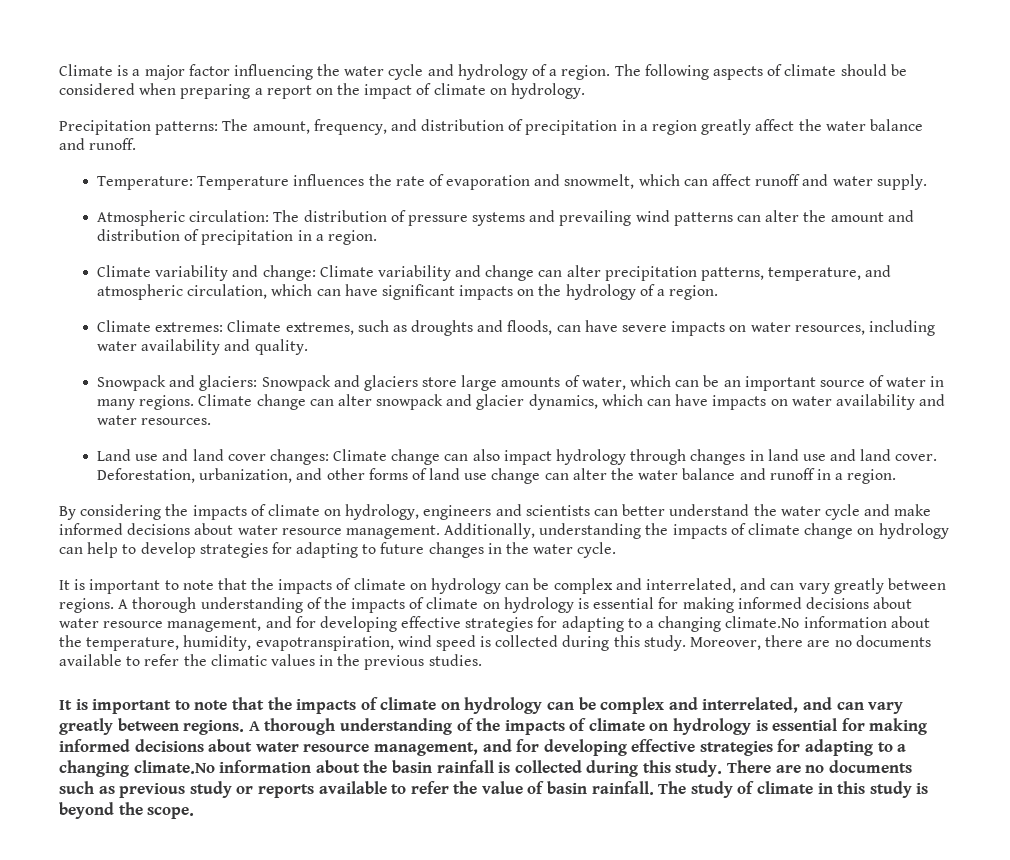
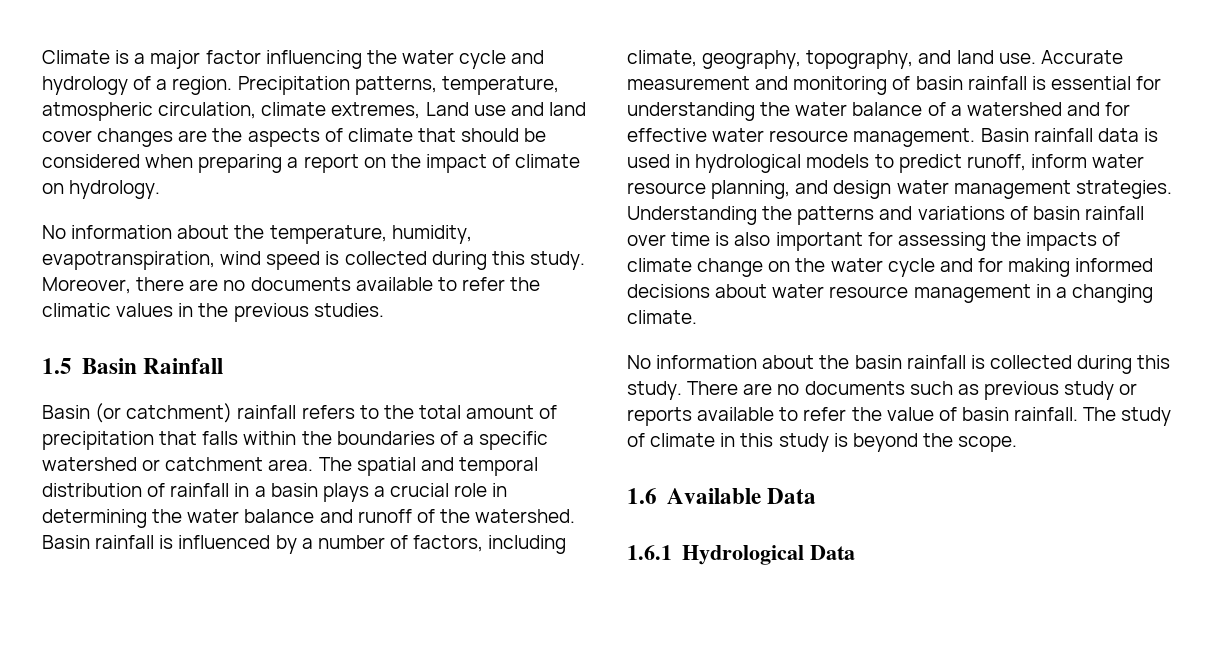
[614,64,709,80] The following -> [237,76,559,95] [42,102,586,121] [42,128,243,147] Precipitation patterns, temperature, atmospheric circulation, climate extremes, Land use and land cover changes are the
(837, 70) none -> [417,128,456,142] that
[59,119,923,135] [59,138,137,150] [96,174,927,190] [96,210,914,226] [96,229,377,245] [96,265,892,281] [96,284,719,300] [96,320,935,336] [96,339,308,355] [96,375,945,391] [96,394,946,410] [96,415,212,425] [96,449,938,465] [96,468,897,484] [59,504,932,520] [59,523,949,539] [59,542,617,558] [59,578,946,594] [59,597,913,613] [59,616,800,632] Precipitation patterns: The amount, frequency, and distribution of precipitation in a region greatly affect the water balance and runoff. // Temperature: Temperature influences the rate of evaporation and snowmelt, which can affect runoff and water supply. // Atmospheric circulation: The distribution of pressure systems and prevailing wind patterns can alter the amount and distribution of precipitation in a region. // Climate variability and change: Climate variability and change can alter precipitation patterns, temperature, and atmospheric circulation, which can have significant impacts on the hydrology of a region. // Climate extremes: Climate extremes, such as droughts and floods, can have severe impacts on water resources, including water availability and quality. // Snowpack and glaciers: Snowpack and glaciers store large amounts of water, which can be an important source of water in many regions. Climate change can alter snowpack and glacier dynamics, which can have impacts on water availability and water resources. // Land use and land cover changes: Climate change can also impact hydrology through changes in land use and land cover. Deforestation, urbanization, and other forms of land use change can alter the water balance and runoff in a region. // By considering the impacts of climate on hydrology, engineers and scientists can better understand the water cycle and make informed decisions about water resource management. Additionally, understanding the impacts of climate change on hydrology can help to develop strategies for adapting to future changes in the water cycle. // It is important to note that the impacts of climate on hydrology can be complex and interrelated, and can vary greatly between regions. A thorough understanding of the impacts of climate on hydrology is essential for making informed decisions about water resource management, and for developing effective strategies for adapting to a changing climate.No -> [42,225,66,239] No
[59,697,904,714] [59,718,928,735] [59,739,907,756] [59,760,215,777] It is important to note that the impacts of climate on hydrology can be complex and interrelated, and can vary greatly between regions. A thorough understanding of the impacts of climate on hydrology is essential for making informed decisions about water resource management, and for developing effective strategies for adapting to a changing climate.No -> [42,358,223,374] [42,403,558,423] [42,431,549,450] [42,457,538,476] [42,483,508,502] [42,509,576,528] [42,535,567,554] [627,50,1123,69] [627,76,1162,95] [627,102,1131,121] [627,128,1158,147] [627,154,1145,173] [627,180,1172,199] [627,206,1144,225] [627,232,1121,251] [627,258,1154,277] [627,284,1153,303] [627,310,697,324] [627,355,651,369] 1.5 Basin Rainfall // Basin (or catchment) rainfall refers to the total amount of precipitation that falls within the boundaries of a specific watershed or catchment area. The spatial and temporal distribution of rainfall in a basin plays a crucial role in determining the water balance and runoff of the watershed. Basin rainfall is influenced by a number of factors, including climate, geography, topography, and land use. Accurate measurement and monitoring of basin rainfall is essential for understanding the water balance of a watershed and for effective water resource management. Basin rainfall data is used in hydrological models to predict runoff, inform water resource planning, and design water management strategies. Understanding the patterns and variations of basin rainfall over time is also important for assessing the impacts of climate change on the water cycle and for making informed decisions about water resource management in a changing climate. // No
(195, 813) none -> [627,488,816,504] [627,545,855,565] // 1.6 Available Data // 1.6.1 Hydrological Data

